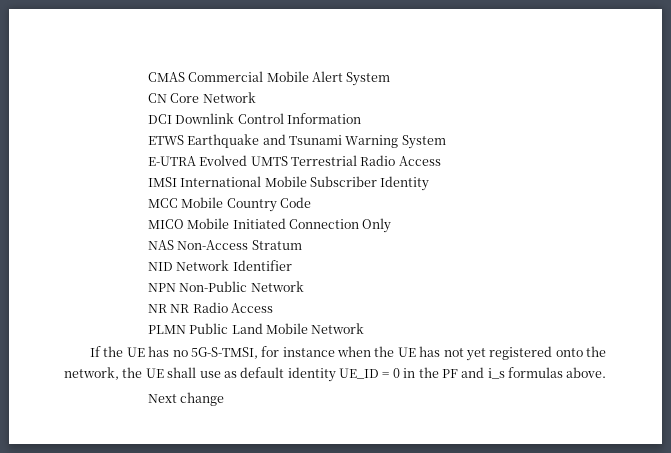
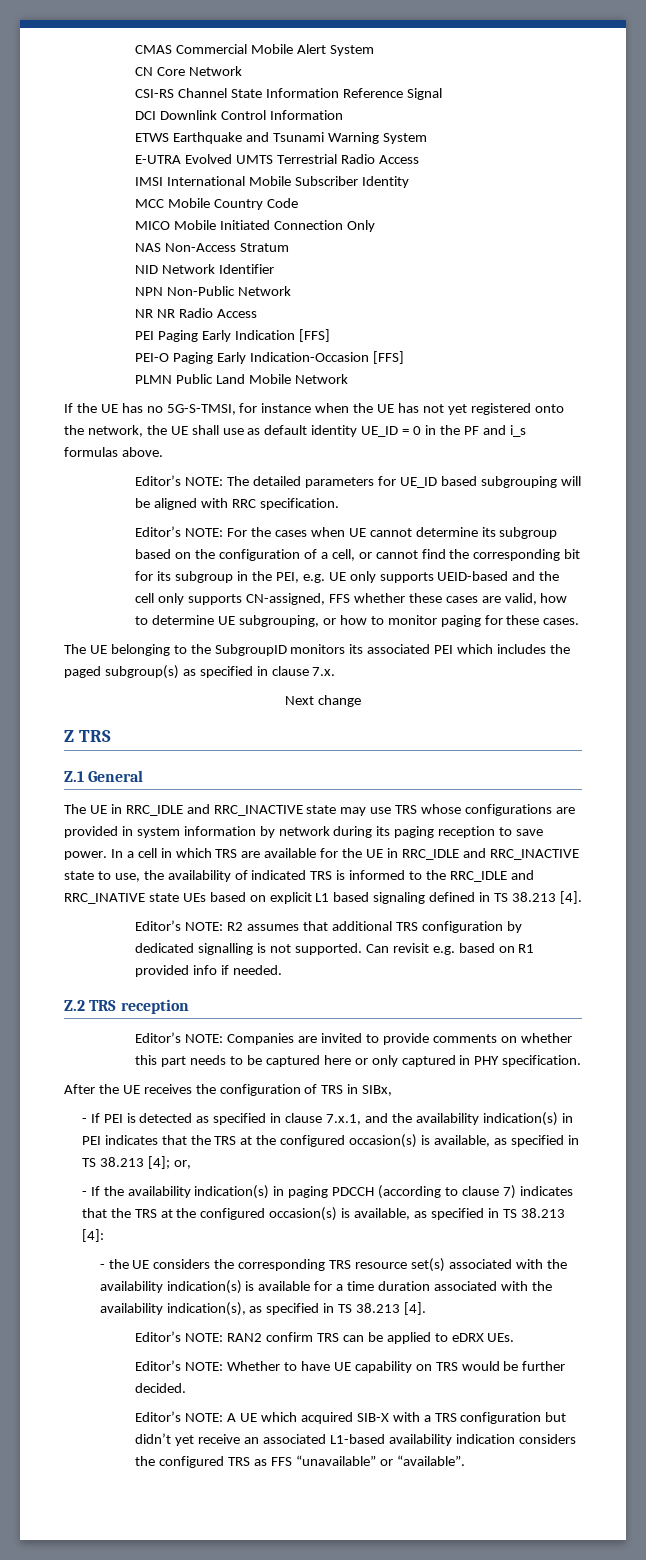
(256, 97) none -> [135,88,442,100] // CSI-RS Channel State Information Reference Signal
(273, 308) none -> [135,329,330,342] [135,351,404,364] // PEI Paging Early Indication [FFS] // PEI-O Paging Early Indication-Occasion [FFS]
[147,392,225,406] Next change -> [135,475,581,488] [135,498,339,510] [135,526,558,539] [135,549,581,561] [135,571,560,583] [135,593,568,605] [135,615,580,627] [64,644,570,656] [64,665,336,679] [285,695,361,707] [64,730,111,742] [64,770,144,782] [64,804,575,816] [64,826,544,838] [64,848,579,860] [64,870,534,882] [64,891,582,904] [135,920,522,933] [135,943,535,955] [135,965,283,977] [64,999,189,1014] [135,1032,572,1045] [135,1055,582,1067] [64,1084,393,1096] [81,1112,573,1126] [81,1134,579,1148] [81,1156,191,1169] [81,1185,573,1199] [81,1207,565,1221] [81,1229,104,1242] [99,1258,567,1272] [99,1280,552,1294] [99,1302,427,1316] [135,1331,515,1344] [135,1360,566,1373] [135,1383,187,1393] [135,1411,567,1424] [135,1433,576,1446] [135,1455,465,1468] Editor’s NOTE: The detailed parameters for UE_ID based subgrouping will be aligned with RRC specification. // Editor’s NOTE: For the cases when UE cannot determine its subgroup based on the configuration of a cell, or cannot find the corresponding bit for its subgroup in the PEI, e.g. UE only supports UEID-based and the cell only supports CN-assigned, FFS whether these cases are valid, how to determine UE subgrouping, or how to monitor paging for these cases. // The UE belonging to the SubgroupID monitors its associated PEI which includes the paged subgroup(s) as specified in clause 7.x. // Next change // Z TRS // Z.1 General // The UE in RRC_IDLE and RRC_INACTIVE state may use TRS whose configurations are provided in system information by network during its paging reception to save power. In a cell in which TRS are available for the UE in RRC_IDLE and RRC_INACTIVE state to use, the availability of indicated TRS is informed to the RRC_IDLE and RRC_INATIVE state UEs based on explicit L1 based signaling defined in TS 38.213 [4]. // Editor’s NOTE: R2 assumes that additional TRS configuration by dedicated signalling is not supported. Can revisit e.g. based on R1 provided info if needed. // Z.2 TRS reception // Editor’s NOTE: Companies are invited to provide comments on whether this part needs to be captured here or only captured in PHY specification. // After the UE receives the configuration of TRS in SIBx, // - If PEI is detected as specified in clause 7.x.1, and the availability indication(s) in PEI indicates that the TRS at the configured occasion(s) is available, as specified in TS 38.213 [4]; or, // - If the availability indication(s) in paging PDCCH (according to clause 7) indicates that the TRS at the configured occasion(s) is available, as specified in TS 38.213 [4]: // - the UE considers the corresponding TRS resource set(s) associated with the availability indication(s) is available for a time duration associated with the availability indication(s), as specified in TS 38.213 [4]. // Editor’s NOTE: RAN2 confirm TRS can be applied to eDRX UEs. // Editor’s NOTE: Whether to have UE capability on TRS would be further decided. // Editor’s NOTE: A UE which acquired SIB-X with a TRS configuration but didn’t yet receive an associated L1-based availability indication considers the configured TRS as FFS “unavailable” or “available”.

